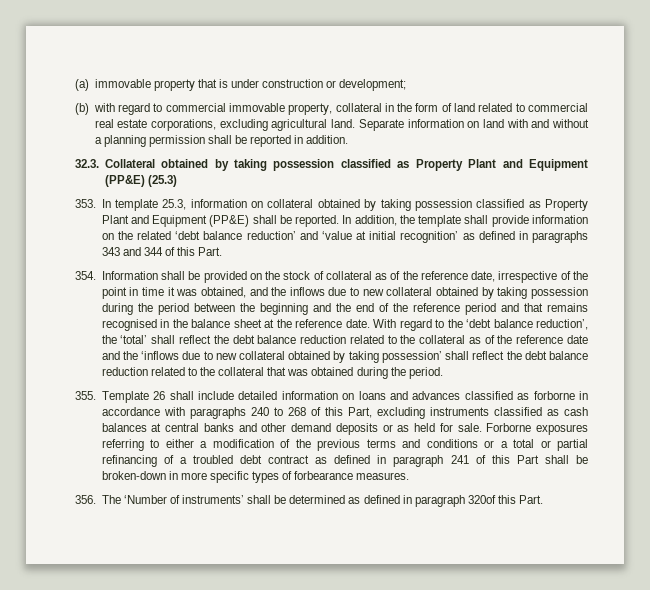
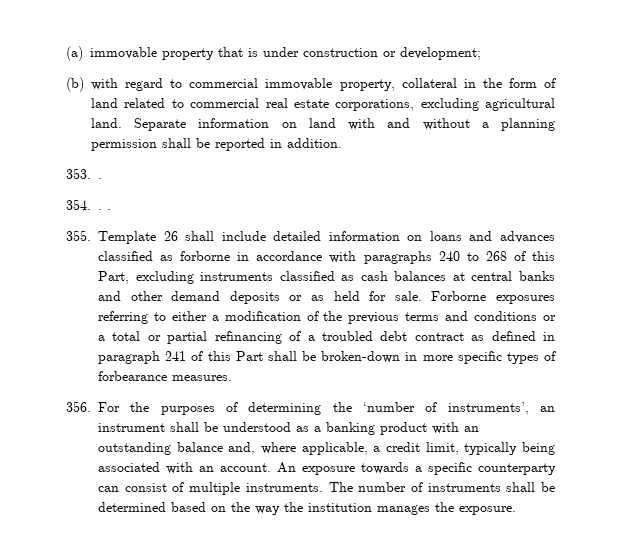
[74,159,589,171] [104,175,177,187] [74,199,588,211] [101,215,588,227] [101,231,589,243] [101,247,223,256] [74,271,589,283] [101,287,589,299] [101,303,588,315] [101,319,588,331] [101,335,589,344] [101,351,588,363] [101,367,443,379] 32.3. Collateral obtained by taking possession classified as Property Plant and Equipment (PP&E) (25.3) // 353. In template 25.3, information on collateral obtained by taking possession classified as Property Plant and Equipment (PP&E) shall be reported. In addition, the template shall provide information on the related ‘debt balance reduction’ and ‘value at initial recognition’ as defined in paragraphs 343 and 344 of this Part. // 354. Information shall be provided on the stock of collateral as of the reference date, irrespective of the point in time it was obtained, and the inflows due to new collateral obtained by taking possession during the period between the beginning and the end of the reference period and that remains recognised in the balance sheet at the reference date. With regard to the ‘debt balance reduction’, the ‘total’ shall reflect the debt balance reduction related to the collateral as of the reference date and the ‘inflows due to new collateral obtained by taking possession’ shall reflect the debt balance reduction related to the collateral that was obtained during the period. -> [66,168,103,179] [66,199,112,210] 353. . // 354. . .
[101,495,544,507] The ‘Number of instruments’ shall be determined as defined in paragraph 320of this Part. -> [98,402,555,415] [98,422,480,435] [98,442,556,455] [98,462,557,475] [98,482,555,495] [98,502,517,515] For the purposes of determining the ‘number of instruments’, an instrument shall be understood as a banking product with an outstanding balance and, where applicable, a credit limit, typically being associated with an account. An exposure towards a specific counterparty can consist of multiple instruments. The number of instruments shall be determined based on the way the institution manages the exposure.

